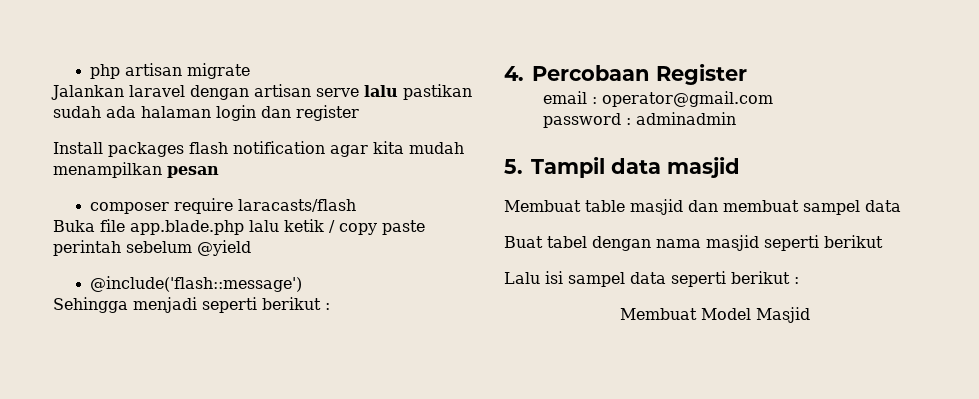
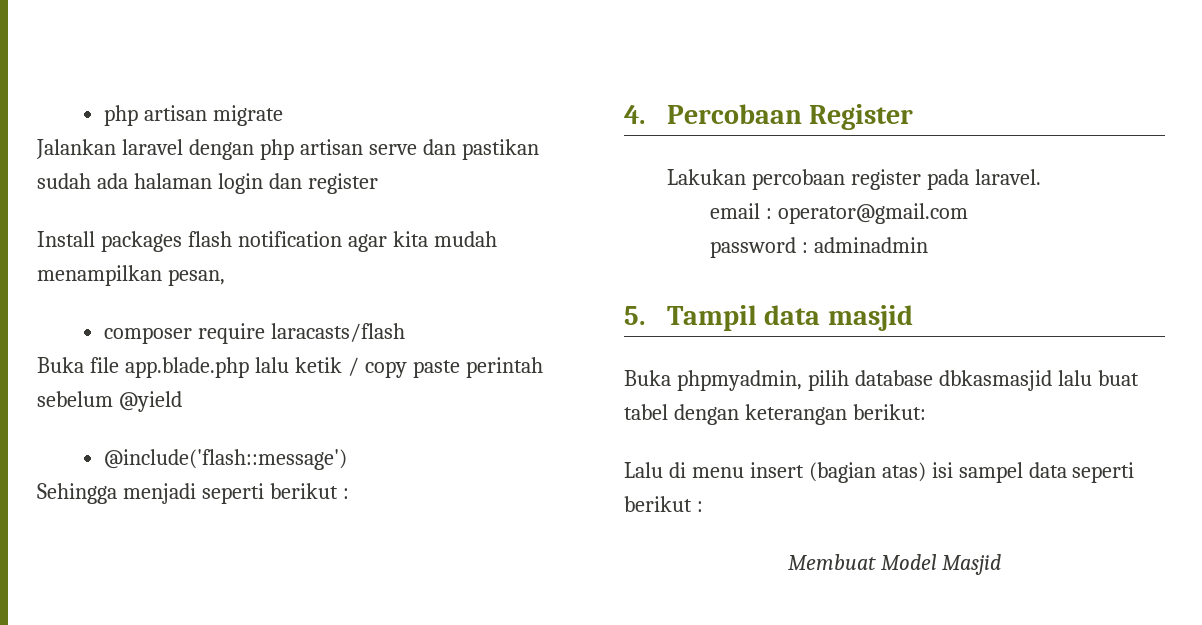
(249, 92) none -> [259,139,294,160] php
[364,85,398,97] lalu -> [422,139,456,155] dan
[167,166,219,178] pesan -> [167,269,225,286] pesan,
(747, 74) none -> [667,169,1041,190] // Lakukan percobaan register pada laravel.
[504,199,901,215] [504,235,883,251] [504,272,540,284] Membuat table masjid dan membuat sampel data // Buat tabel dengan nama masjid seperti berikut // Lalu -> [624,370,1139,391] [624,404,926,425] [624,462,926,483] Buka phpmyadmin, pilih database dbkasmasjid lalu buat tabel dengan keterangan berikut: // Lalu di menu insert (bagian atas)

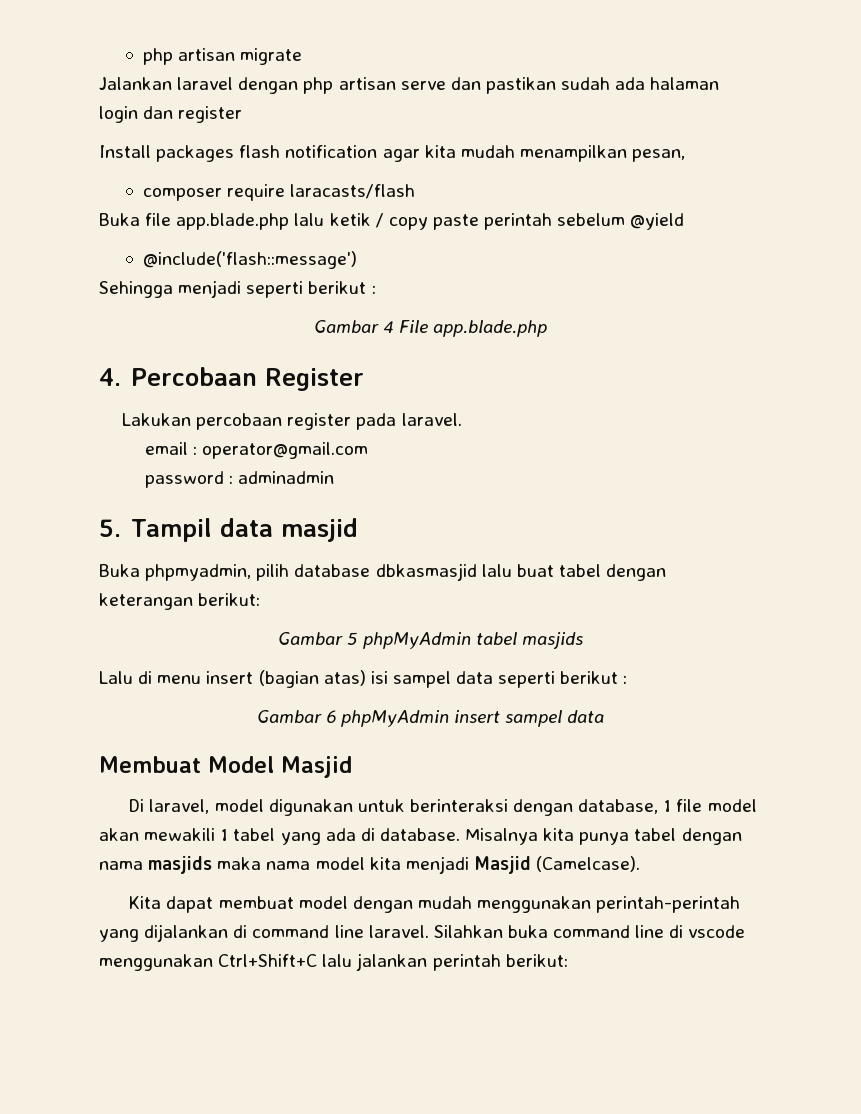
(349, 493) none -> [313,320,548,337] // Gambar 4 File app.blade.php
(926, 412) none -> [278,632,583,649] // Gambar 5 phpMyAdmin tabel masjids
[787,554,1002,575] Membuat Model Masjid -> [256,710,605,727] [99,756,352,778] [128,799,757,816] [99,828,742,845] [99,856,641,874] [128,896,741,913] [99,924,746,942] [99,953,568,971] Gambar 6 phpMyAdmin insert sampel data // Membuat Model Masjid // Di laravel, model digunakan untuk berinteraksi dengan database, 1 file model akan mewakili 1 tabel yang ada di database. Misalnya kita punya tabel dengan nama masjids maka nama model kita menjadi Masjid (Camelcase). // Kita dapat membuat model dengan mudah menggunakan perintah-perintah yang dijalankan di command line laravel. Silahkan buka command line di vscode menggunakan Ctrl+Shift+C lalu jalankan perintah berikut:

